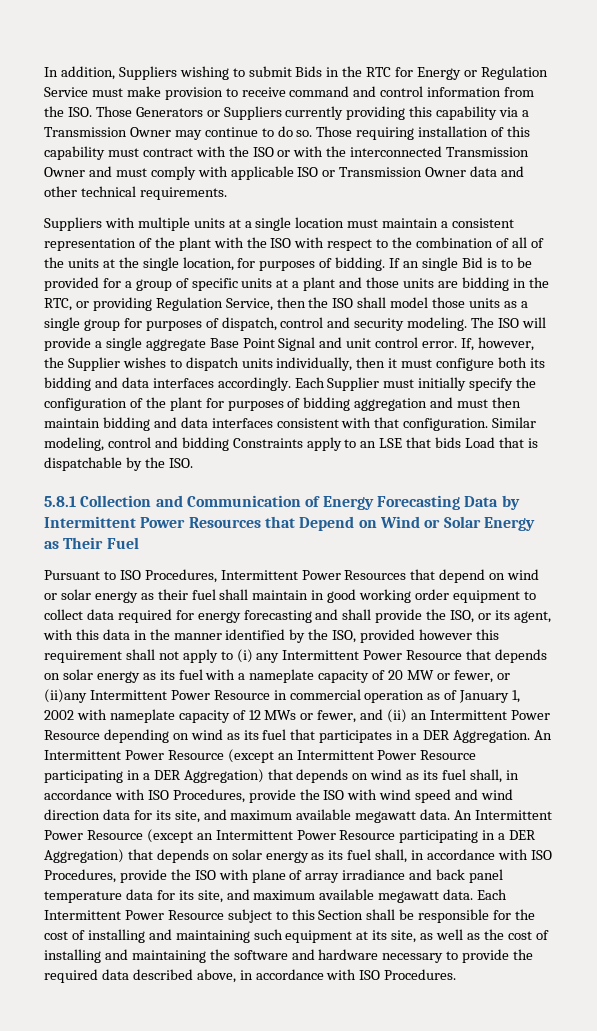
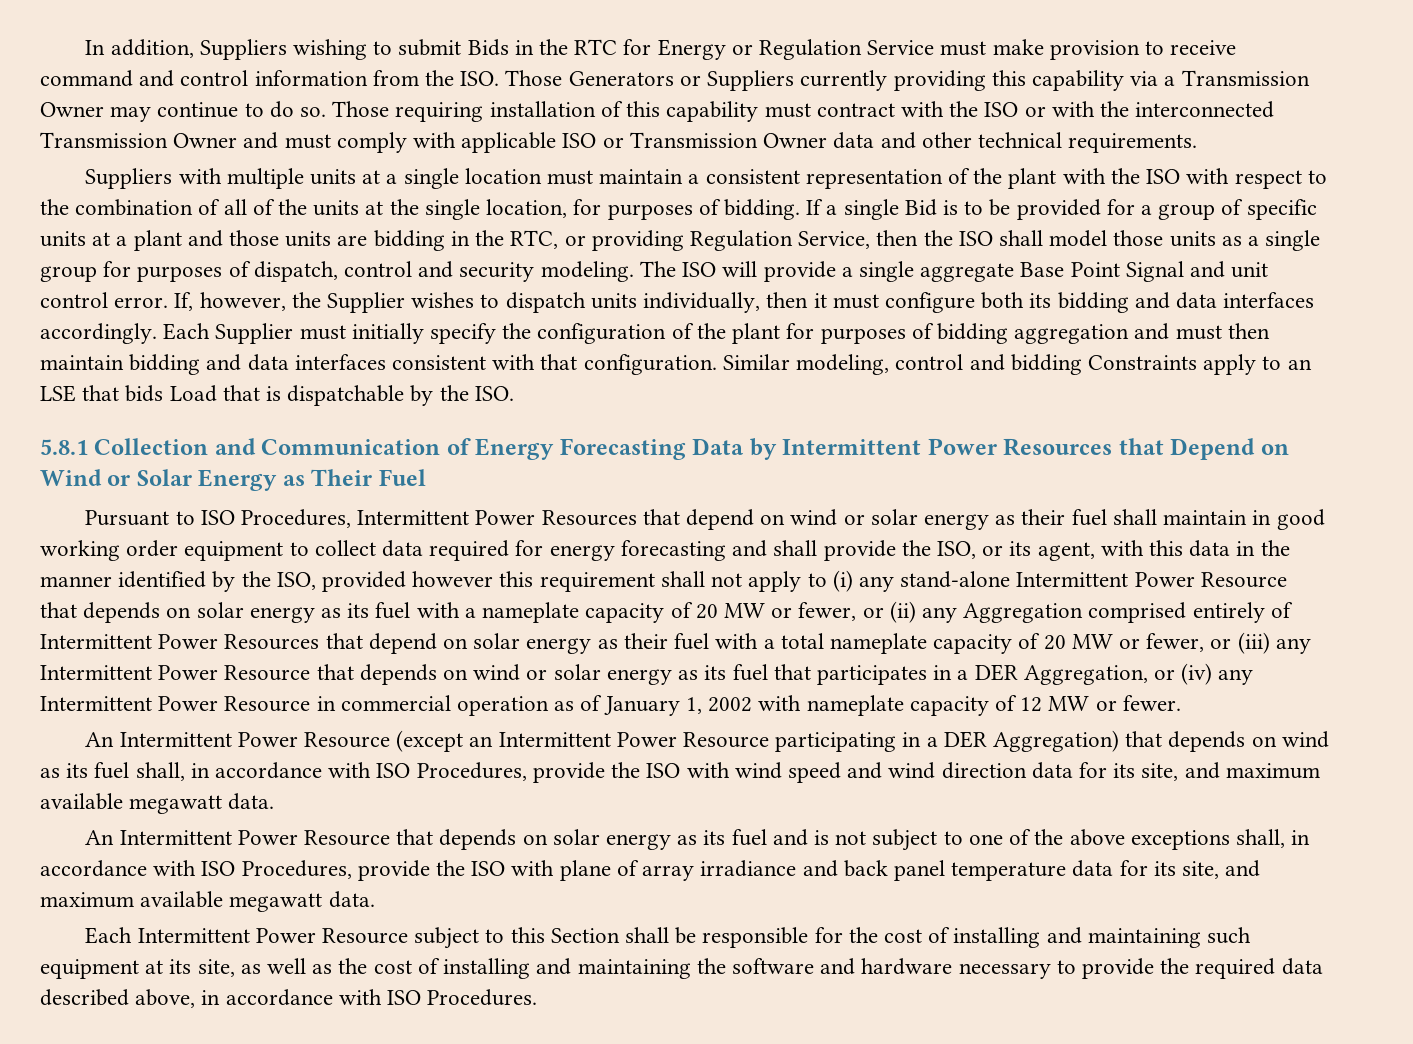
[403,261,420,268] an -> [826,205,838,215] a
(280, 658) none -> [900,571,1011,588] stand-alone
[44,689,87,703] (ii)any -> [889,601,1293,623] [40,632,1311,654] [40,663,1254,685] (ii) any Aggregation comprised entirely of Intermittent Power Resources that depend on solar energy as their fuel with a total nameplate capacity of 20 MW or fewer, or (iii) any Intermittent Power Resource that depends on wind or solar energy as its fuel that participates in a DER Aggregation, or (iv) any
[264,709,550,723] [44,729,530,743] MWs or fewer, and (ii) an Intermittent Power Resource depending on wind as its fuel that participates in a DER Aggregation. -> [1048,695,1181,711] MW or fewer. //
[454,810,553,820] [44,829,537,843] [44,849,372,863] An Intermittent Power Resource (except an Intermittent Power Resource participating in a DER Aggregation) that depends on solar energy as its fuel -> [85,829,1230,851] // An Intermittent Power Resource that depends on solar energy as its fuel and is not subject to one of the above exceptions
(474, 894) none -> (375, 899) //

